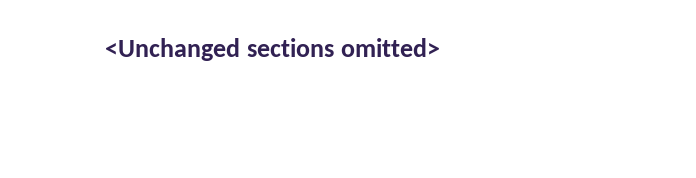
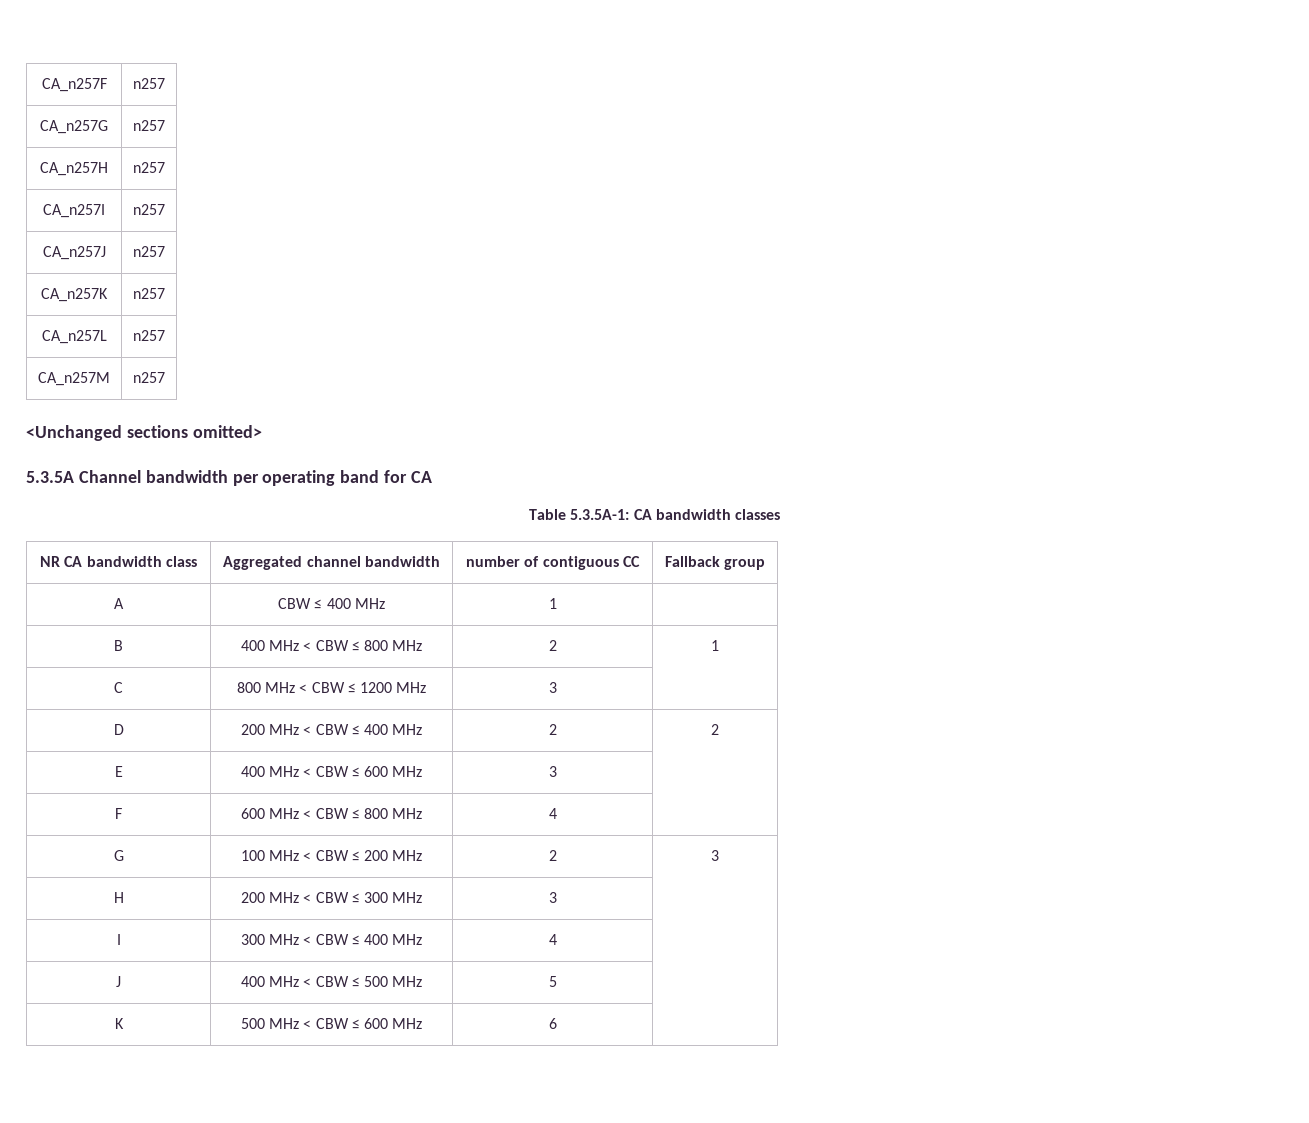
[105,38,441,61] <Unchanged sections omitted> -> [41,78,107,92] [133,78,165,89] [40,120,108,134] [133,120,165,131] [40,162,108,176] [133,162,165,173] [43,204,105,218] [133,204,165,215] [42,246,106,260] [133,246,165,257] [41,288,108,302] [133,288,165,299] [41,330,107,344] [133,330,165,341] [38,372,110,386] [133,372,165,383] [26,425,262,441] [26,470,433,486] [528,509,781,520] [40,556,197,567] [223,556,440,570] [466,556,640,570] [664,556,766,570] [114,598,124,609] [278,598,385,609] [548,598,557,609] [114,640,123,651] [240,640,423,651] [548,640,557,651] [711,640,719,651] [114,682,123,693] [236,682,427,693] [548,682,557,693] [113,724,124,735] [240,724,423,735] [548,724,557,735] [711,724,719,735] [114,766,123,777] [240,766,423,777] [548,766,557,777] [115,808,122,819] [240,808,423,819] [548,808,557,819] [113,850,124,861] [240,850,423,861] [548,850,557,861] [711,850,719,861] [113,892,124,903] [240,892,423,903] [548,892,557,903] [116,934,121,945] [240,934,423,945] [548,934,557,945] [116,976,121,987] [240,976,423,987] [548,976,557,987] [114,1018,124,1029] [240,1018,423,1029] [548,1018,557,1029] CA_n257F | n257 // CA_n257G | n257 // CA_n257H | n257 // CA_n257I | n257 // CA_n257J | n257 // CA_n257K | n257 // CA_n257L | n257 // CA_n257M | n257 // <Unchanged sections omitted> // 5.3.5A Channel bandwidth per operating band for CA // Table 5.3.5A-1: CA bandwidth classes // NR CA bandwidth class | Aggregated channel bandwidth | number of contiguous CC | Fallback group // A | CBW ≤ 400 MHz | 1 | // B | 400 MHz < CBW ≤ 800 MHz | 2 | 1 // C | 800 MHz < CBW ≤ 1200 MHz | 3 | // D | 200 MHz < CBW ≤ 400 MHz | 2 | 2 // E | 400 MHz < CBW ≤ 600 MHz | 3 | // F | 600 MHz < CBW ≤ 800 MHz | 4 | // G | 100 MHz < CBW ≤ 200 MHz | 2 | 3 // H | 200 MHz < CBW ≤ 300 MHz | 3 | // I | 300 MHz < CBW ≤ 400 MHz | 4 | // J | 400 MHz < CBW ≤ 500 MHz | 5 | // K | 500 MHz < CBW ≤ 600 MHz | 6 |

